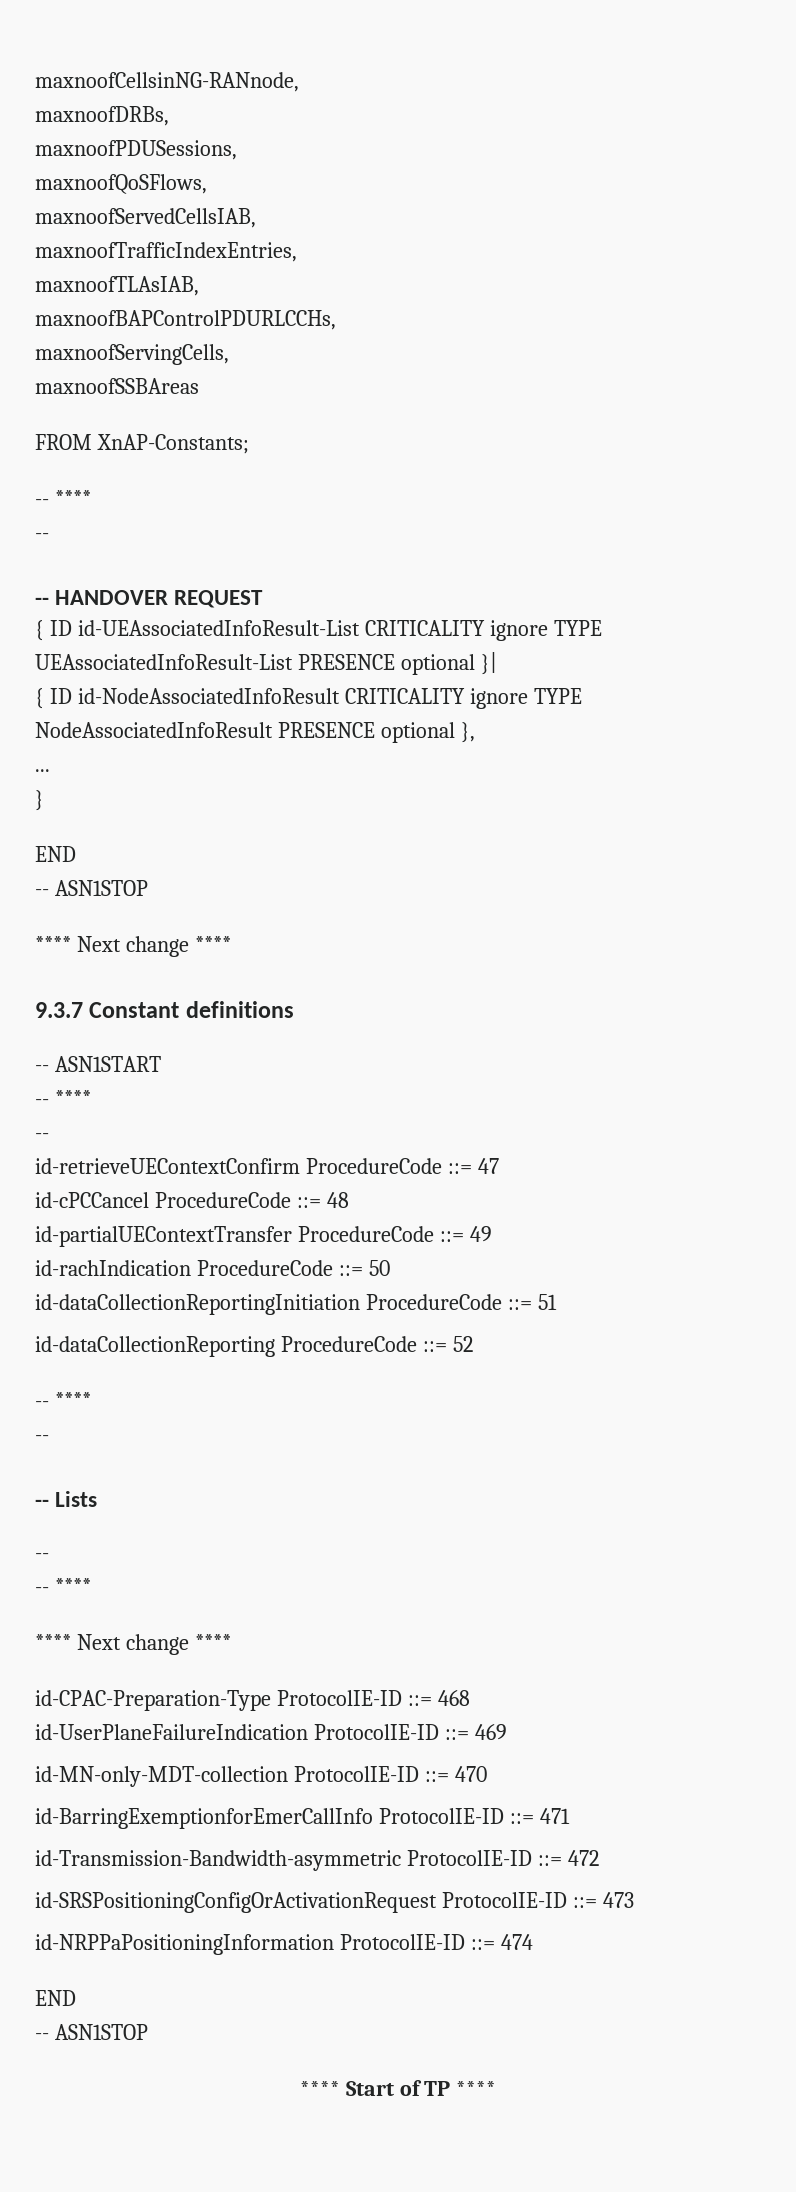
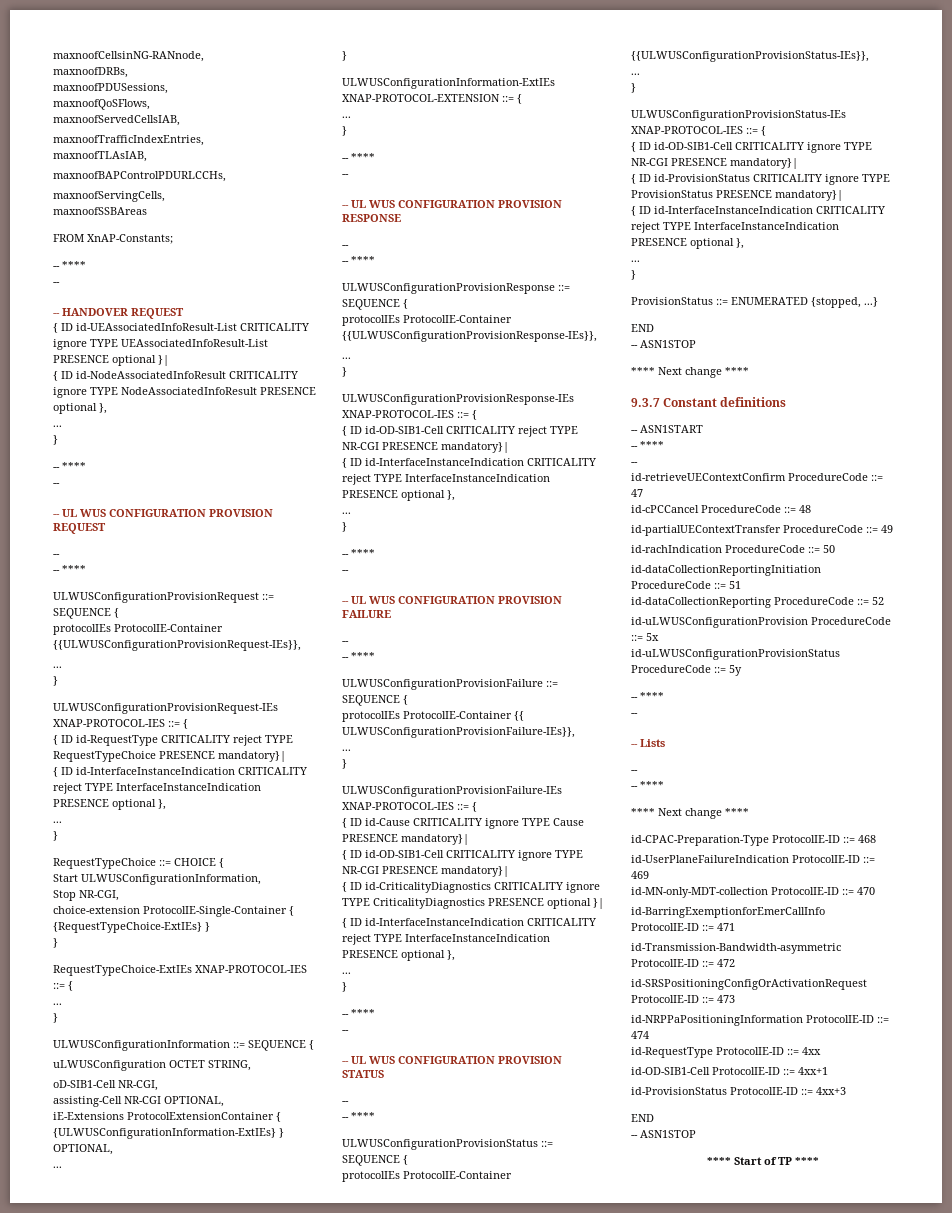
(44, 800) none -> [53,462,86,470] [53,483,60,486] [53,509,273,517] [53,523,106,534] [53,554,60,557] [53,565,86,573] [53,592,274,603] [53,608,119,619] [53,624,223,635] [53,640,301,651] [53,666,62,668] [53,676,58,686] [53,703,278,714] [53,719,188,729] [53,735,293,746] [53,751,286,762] [53,767,307,777] [53,783,261,794] [53,799,166,810] [53,821,62,823] [53,831,58,841] [53,858,224,869] [53,874,261,885] [53,890,119,901] [53,906,294,917] [53,922,210,933] [53,938,58,948] [53,965,307,976] [53,981,73,991] [53,1003,62,1005] [53,1013,58,1023] [53,1040,314,1051] [53,1060,251,1071] [53,1080,158,1091] [53,1096,224,1107] [53,1112,281,1122] [53,1128,284,1139] [53,1144,113,1155] [53,1166,62,1168] [342,51,347,61] [342,78,555,89] [342,94,522,104] [342,116,351,118] [342,126,347,136] [342,153,375,161] [342,174,349,177] [342,200,562,208] [342,214,401,222] [342,245,349,248] [342,256,375,264] [342,283,570,294] [342,299,408,310] [342,315,512,326] [342,331,597,342] [342,357,351,359] [342,367,347,377] [342,394,574,405] [342,410,477,420] [342,426,578,437] [342,442,509,453] [342,458,596,468] [342,474,550,485] [342,490,455,501] [342,512,351,514] [342,522,347,532] [342,549,375,557] [342,570,349,573] [342,596,562,604] [342,610,391,618] [342,641,349,644] [342,652,375,660] [342,679,558,690] [342,695,408,706] [342,711,524,722] [342,727,575,738] [342,749,351,751] [342,759,347,769] [342,786,562,797] [342,802,477,812] [342,818,584,829] [342,834,469,845] [342,850,583,861] [342,866,509,877] [342,882,600,893] [342,898,604,909] [342,918,596,928] [342,934,550,945] [342,950,455,961] [342,972,351,974] [342,982,347,992] [342,1009,375,1017] [342,1030,349,1033] [342,1056,562,1064] [342,1070,384,1078] [342,1101,349,1104] [342,1112,375,1120] [342,1139,553,1150] [342,1155,408,1166] [342,1171,512,1182] [631,51,869,62] [631,73,640,75] [631,83,636,93] [631,110,846,121] [631,126,766,136] [631,142,872,153] [631,158,798,169] [631,174,890,185] [631,190,843,201] [631,206,885,216] [631,222,839,233] [631,238,744,249] [631,260,640,262] [631,270,636,280] [631,297,878,308] // -- **** // -- // -- UL WUS CONFIGURATION PROVISION REQUEST // -- // -- **** // ULWUSConfigurationProvisionRequest ::= SEQUENCE { // protocolIEs ProtocolIE-Container {{ULWUSConfigurationProvisionRequest-IEs}}, // ... // } // ULWUSConfigurationProvisionRequest-IEs XNAP-PROTOCOL-IES ::= { // { ID id-RequestType CRITICALITY reject TYPE RequestTypeChoice PRESENCE mandatory}| // { ID id-InterfaceInstanceIndication CRITICALITY reject TYPE InterfaceInstanceIndication PRESENCE optional }, // ... // } // RequestTypeChoice ::= CHOICE { // Start ULWUSConfigurationInformation, // Stop NR-CGI, // choice-extension ProtocolIE-Single-Container { {RequestTypeChoice-ExtIEs} } // } // RequestTypeChoice-ExtIEs XNAP-PROTOCOL-IES ::= { // ... // } // ULWUSConfigurationInformation ::= SEQUENCE { // uLWUSConfiguration OCTET STRING, // oD-SIB1-Cell NR-CGI, // assisting-Cell NR-CGI OPTIONAL, // iE-Extensions ProtocolExtensionContainer { {ULWUSConfigurationInformation-ExtIEs} } OPTIONAL, // ... // } // ULWUSConfigurationInformation-ExtIEs XNAP-PROTOCOL-EXTENSION ::= { // ... // } // -- **** // -- // -- UL WUS CONFIGURATION PROVISION RESPONSE // -- // -- **** // ULWUSConfigurationProvisionResponse ::= SEQUENCE { // protocolIEs ProtocolIE-Container {{ULWUSConfigurationProvisionResponse-IEs}}, // ... // } // ULWUSConfigurationProvisionResponse-IEs XNAP-PROTOCOL-IES ::= { // { ID id-OD-SIB1-Cell CRITICALITY reject TYPE NR-CGI PRESENCE mandatory}| // { ID id-InterfaceInstanceIndication CRITICALITY reject TYPE InterfaceInstanceIndication PRESENCE optional }, // ... // } // -- **** // -- // -- UL WUS CONFIGURATION PROVISION FAILURE // -- // -- **** // ULWUSConfigurationProvisionFailure ::= SEQUENCE { // protocolIEs ProtocolIE-Container {{ ULWUSConfigurationProvisionFailure-IEs}}, // ... // } // ULWUSConfigurationProvisionFailure-IEs XNAP-PROTOCOL-IES ::= { // { ID id-Cause CRITICALITY ignore TYPE Cause PRESENCE mandatory}| // { ID id-OD-SIB1-Cell CRITICALITY ignore TYPE NR-CGI PRESENCE mandatory}| // { ID id-CriticalityDiagnostics CRITICALITY ignore TYPE CriticalityDiagnostics PRESENCE optional }| // { ID id-InterfaceInstanceIndication CRITICALITY reject TYPE InterfaceInstanceIndication PRESENCE optional }, // ... // } // -- **** // -- // -- UL WUS CONFIGURATION PROVISION STATUS // -- // -- **** // ULWUSConfigurationProvisionStatus ::= SEQUENCE { // protocolIEs ProtocolIE-Container {{ULWUSConfigurationProvisionStatus-IEs}}, // ... // } // ULWUSConfigurationProvisionStatus-IEs XNAP-PROTOCOL-IES ::= { // { ID id-OD-SIB1-Cell CRITICALITY ignore TYPE NR-CGI PRESENCE mandatory}| // { ID id-ProvisionStatus CRITICALITY ignore TYPE ProvisionStatus PRESENCE mandatory}| // { ID id-InterfaceInstanceIndication CRITICALITY reject TYPE InterfaceInstanceIndication PRESENCE optional }, // ... // } // ProvisionStatus ::= ENUMERATED {stopped, ...}
(473, 1344) none -> [631,617,891,628] [631,633,659,641] [631,649,840,660] [631,665,742,676] // id-uLWUSConfigurationProvision ProcedureCode ::= 5x // id-uLWUSConfigurationProvisionStatus ProcedureCode ::= 5y
(533, 1942) none -> [631,1047,821,1058] [631,1067,828,1075] [631,1087,846,1095] // id-RequestType ProtocolIE-ID ::= 4xx // id-OD-SIB1-Cell ProtocolIE-ID ::= 4xx+1 // id-ProvisionStatus ProtocolIE-ID ::= 4xx+3

